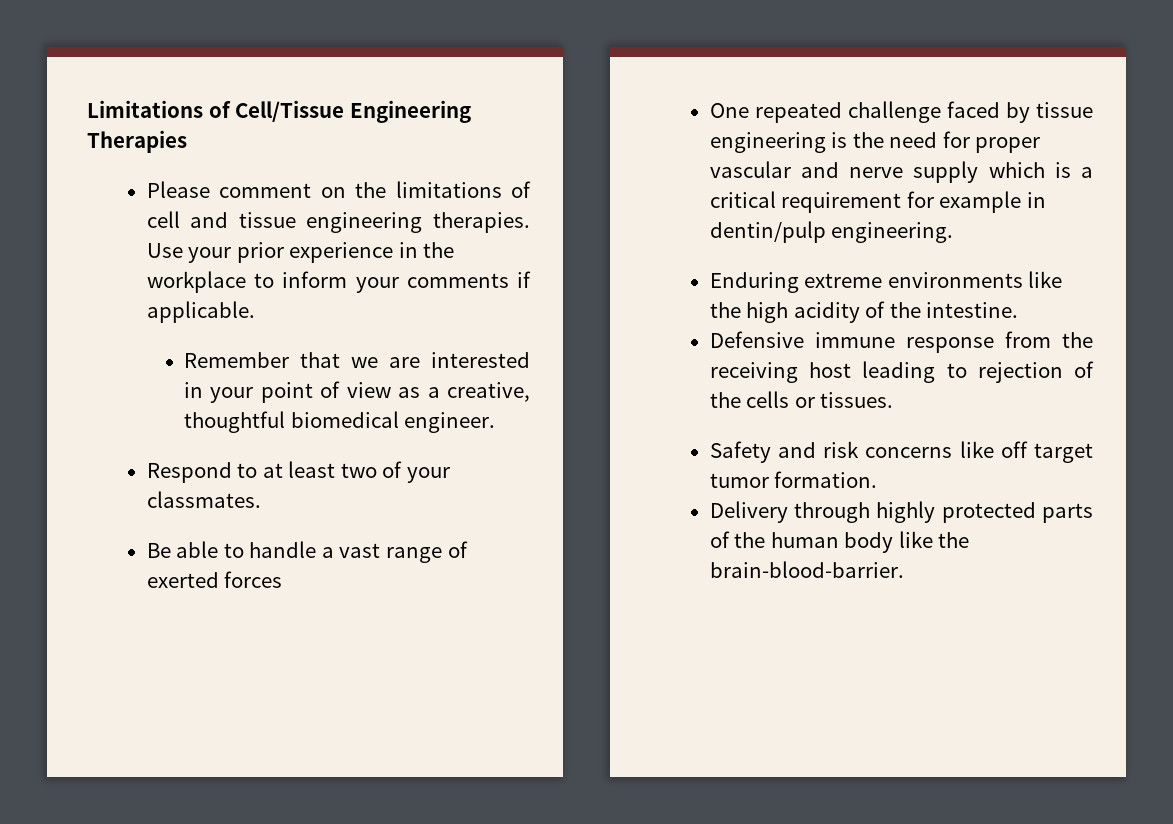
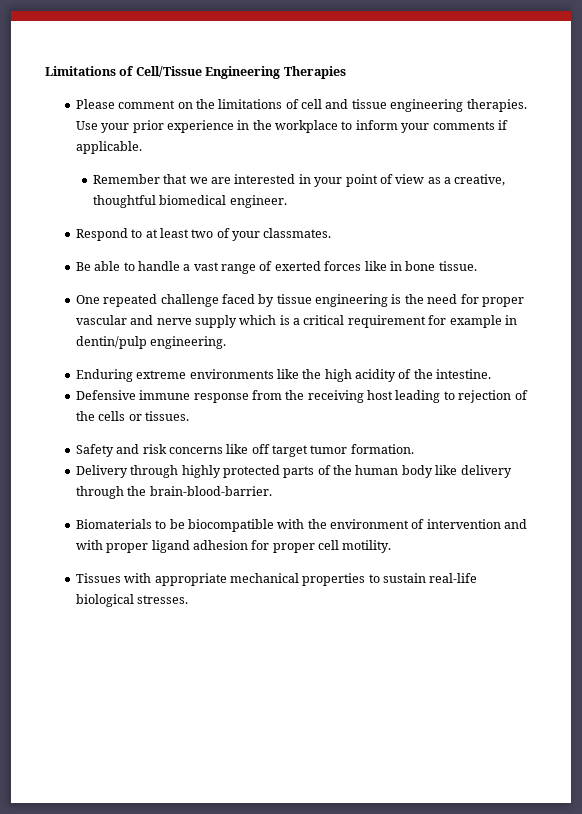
(283, 579) none -> [364,261,477,271] like in bone tissue.
(933, 539) none -> [460,465,512,478] [75,486,124,499] delivery through
(904, 569) none -> [75,519,528,532] [75,540,392,553] [75,573,478,586] [75,594,189,607] // Biomaterials to be biocompatible with the environment of intervention and with proper ligand adhesion for proper cell motility. // Tissues with appropriate mechanical properties to sustain real-life biological stresses.

